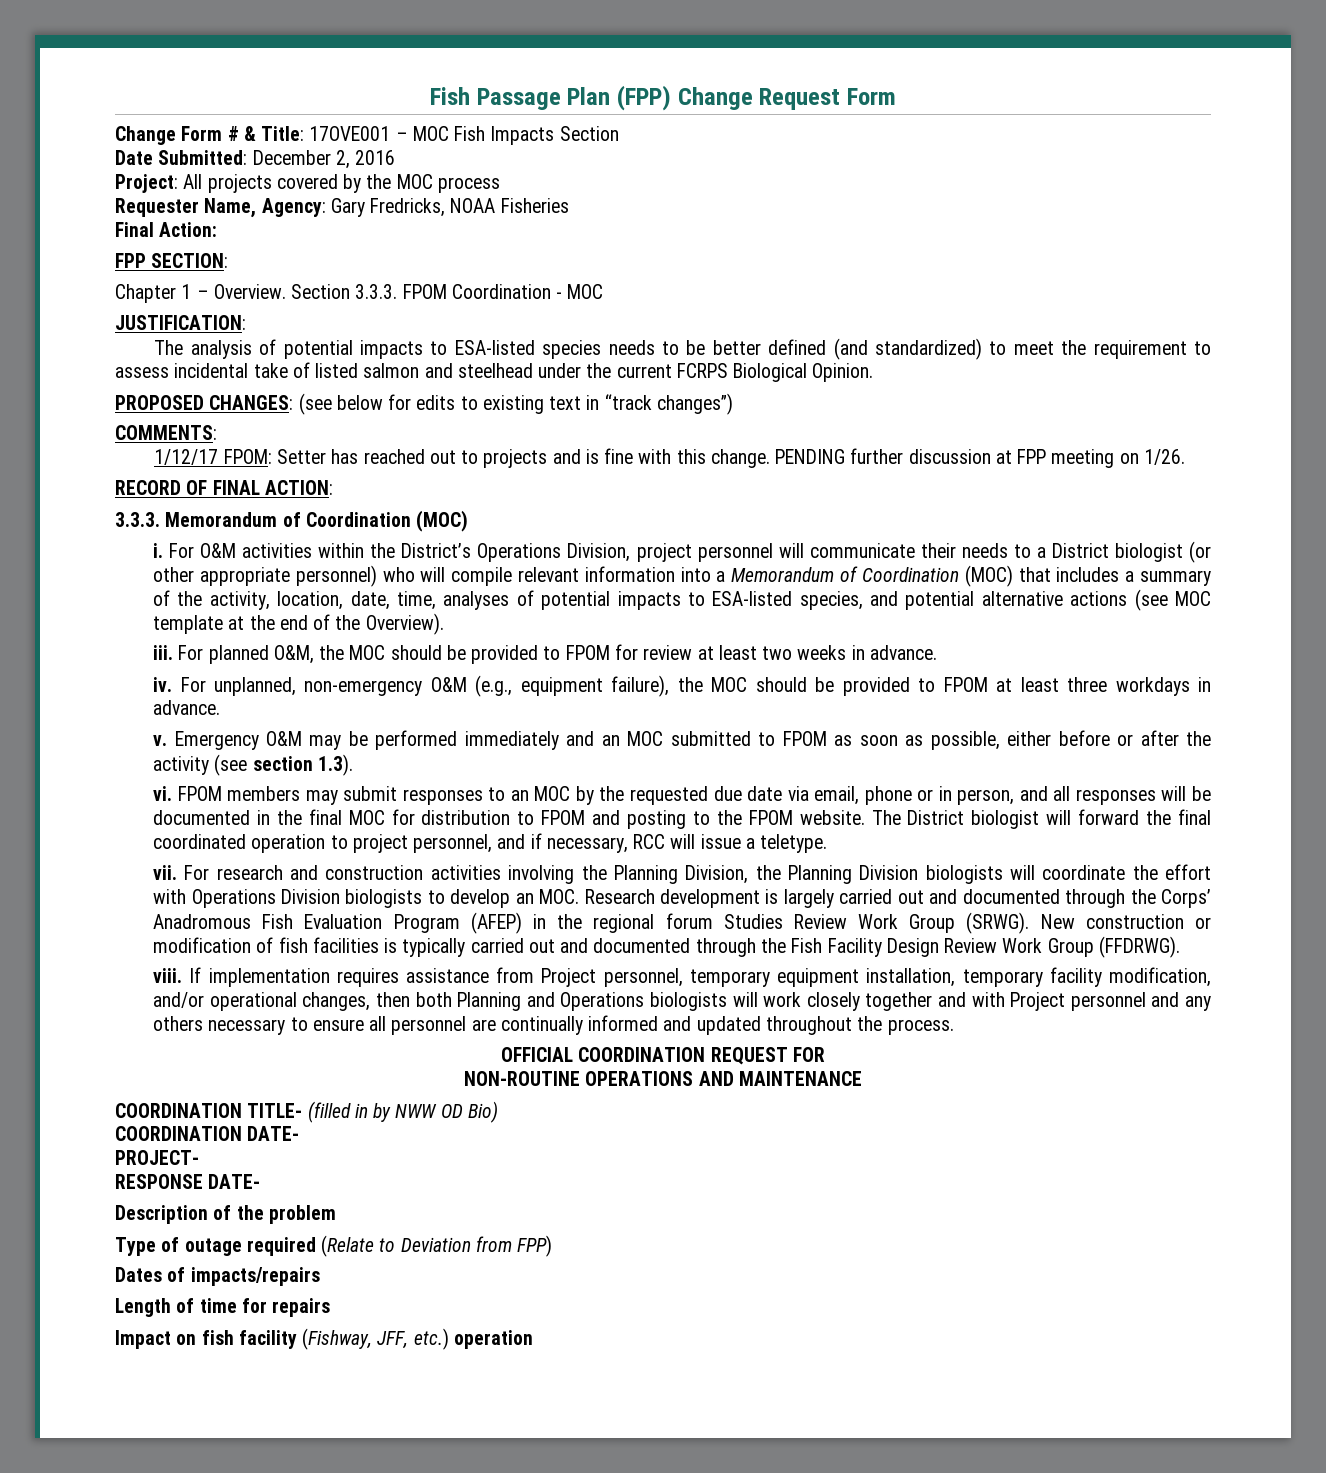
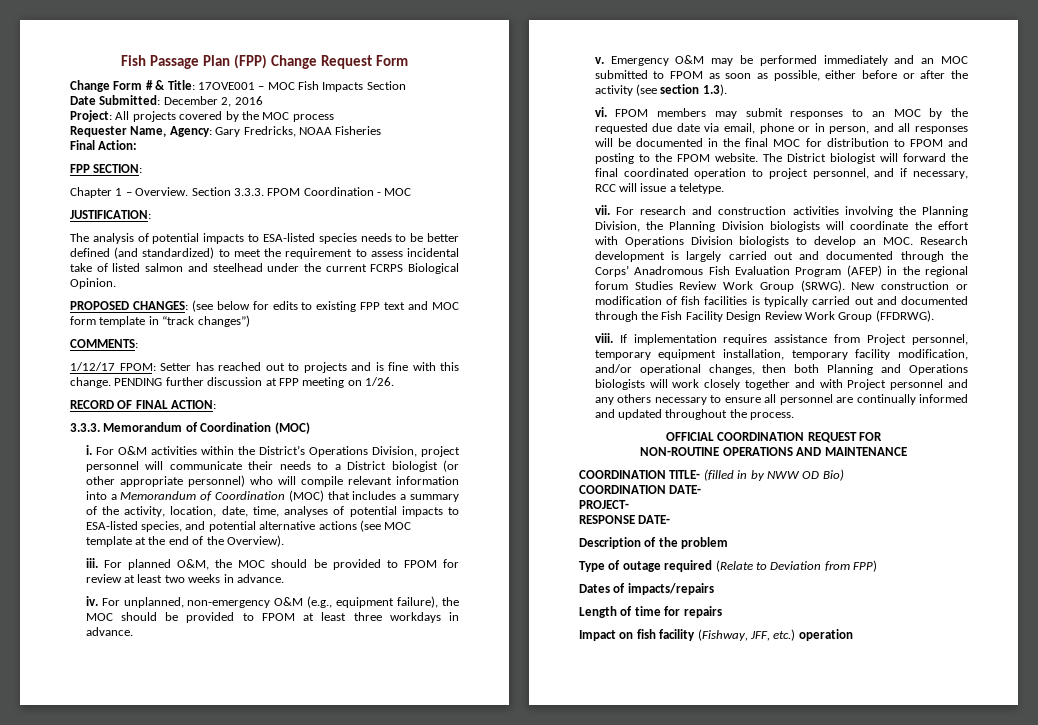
[549,396,582,410] text -> [360,301,460,310] [70,316,146,327] FPP text and MOC form template

